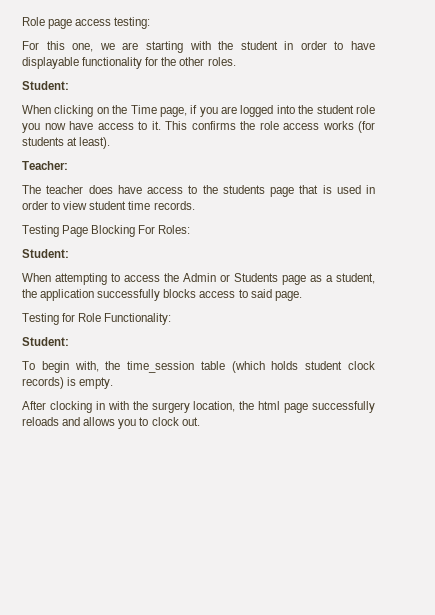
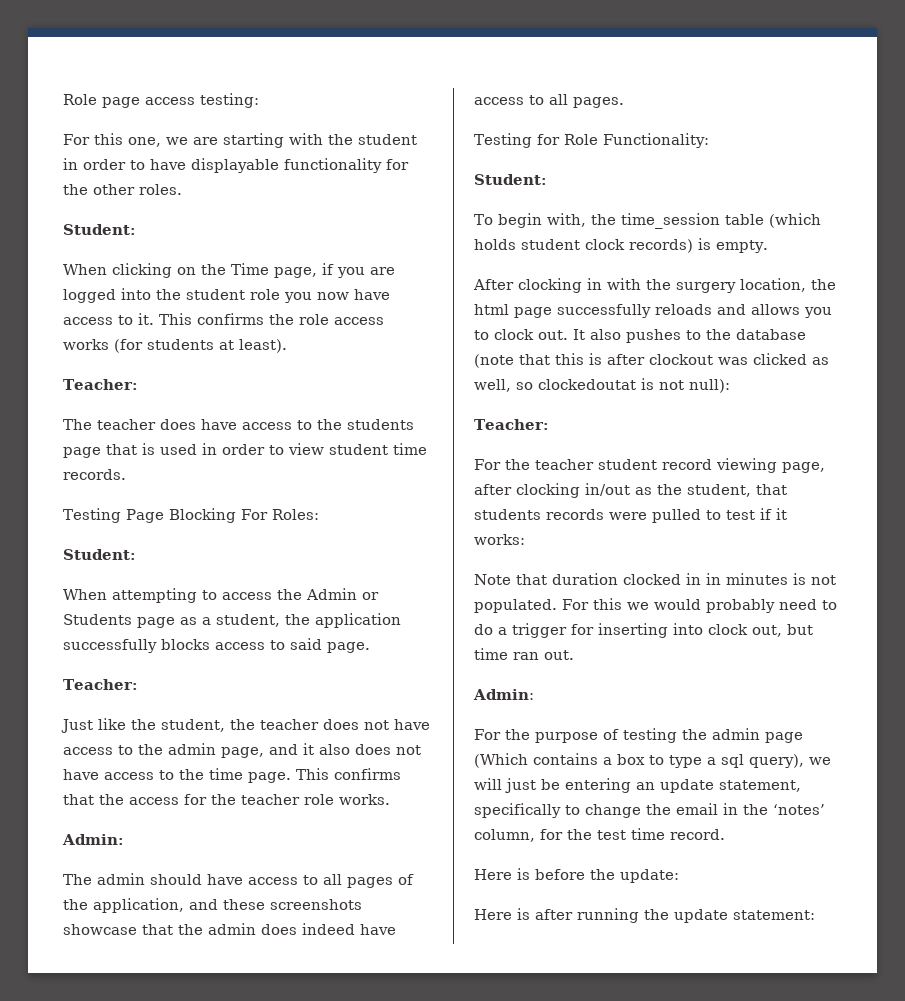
(302, 296) none -> [63,679,138,690] [61,718,430,733] [63,743,421,758] [63,768,401,783] [63,794,390,805] [62,834,124,845] [63,873,414,888] [63,898,362,913] [63,923,396,935] [474,94,624,108] // Teacher: // Just like the student, the teacher does not have access to the admin page, and it also does not have access to the time page. This confirms that the access for the teacher role works. // Admin: // The admin should have access to all pages of the application, and these screenshots showcase that the admin does indeed have access to all pages.
(200, 421) none -> [573,329,806,343] [474,353,829,368] [474,378,730,393] [474,419,549,430] [474,458,825,473] [474,483,787,498] [474,508,787,523] [474,534,525,545] [474,573,836,585] [474,598,837,613] [474,623,813,638] [474,648,574,660] [473,689,534,700] [474,728,803,743] [474,753,831,768] [474,778,801,793] [474,803,825,818] [474,828,725,842] [474,868,679,883] [474,908,815,923] It also pushes to the database (note that this is after clockout was clicked as well, so clockedoutat is not null): // Teacher: // For the teacher student record viewing page, after clocking in/out as the student, that students records were pulled to test if it works: // Note that duration clocked in in minutes is not populated. For this we would probably need to do a trigger for inserting into clock out, but time ran out. // Admin: // For the purpose of testing the admin page (Which contains a box to type a sql query), we will just be entering an update statement, specifically to change the email in the ‘notes’ column, for the test time record. // Here is before the update: // Here is after running the update statement:

